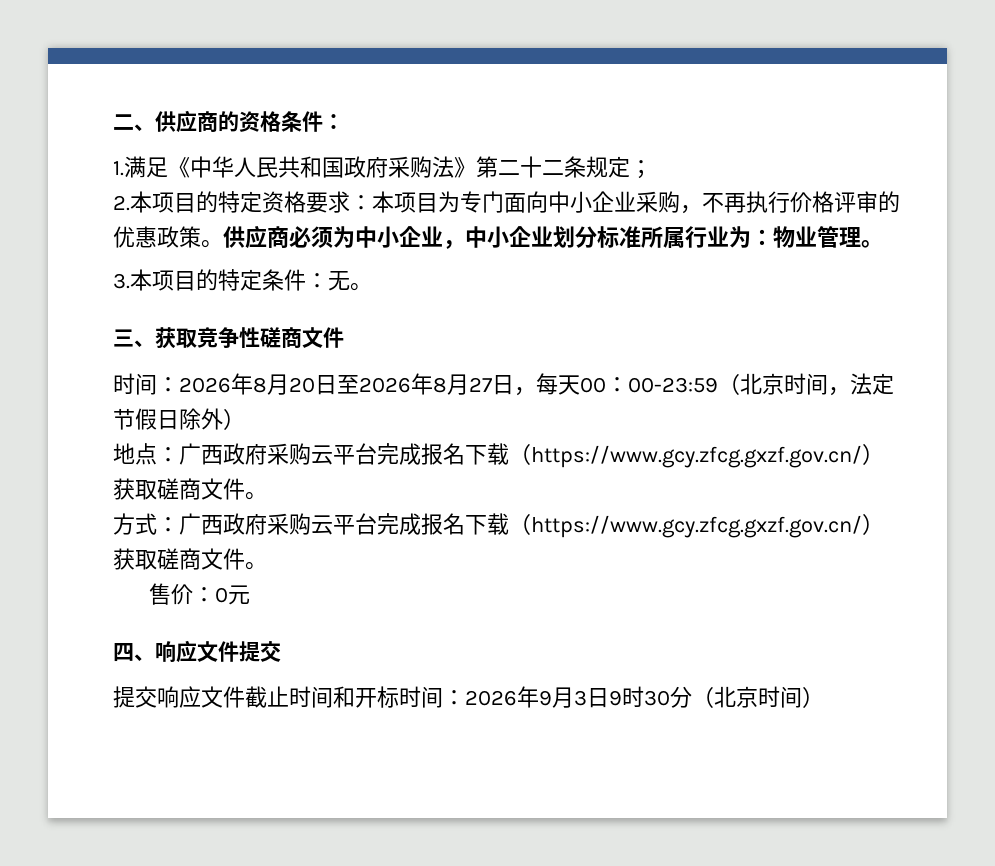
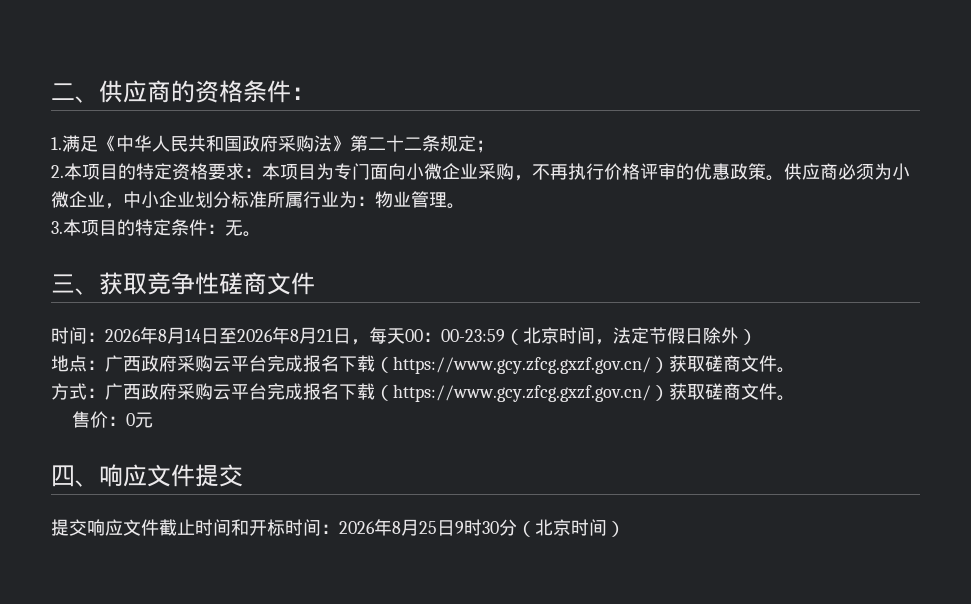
[548,191,592,213] 中小 -> [406,163,442,180] 小微
[355,226,399,248] 中小 -> [892,163,910,180] [51,191,69,208] 小微
[289,377,315,393] 20 -> [185,329,201,342] 14
[469,377,492,392] 27 -> [317,329,333,342] 21
[539,687,587,708] 9月3 -> [392,519,437,536] 8月25

